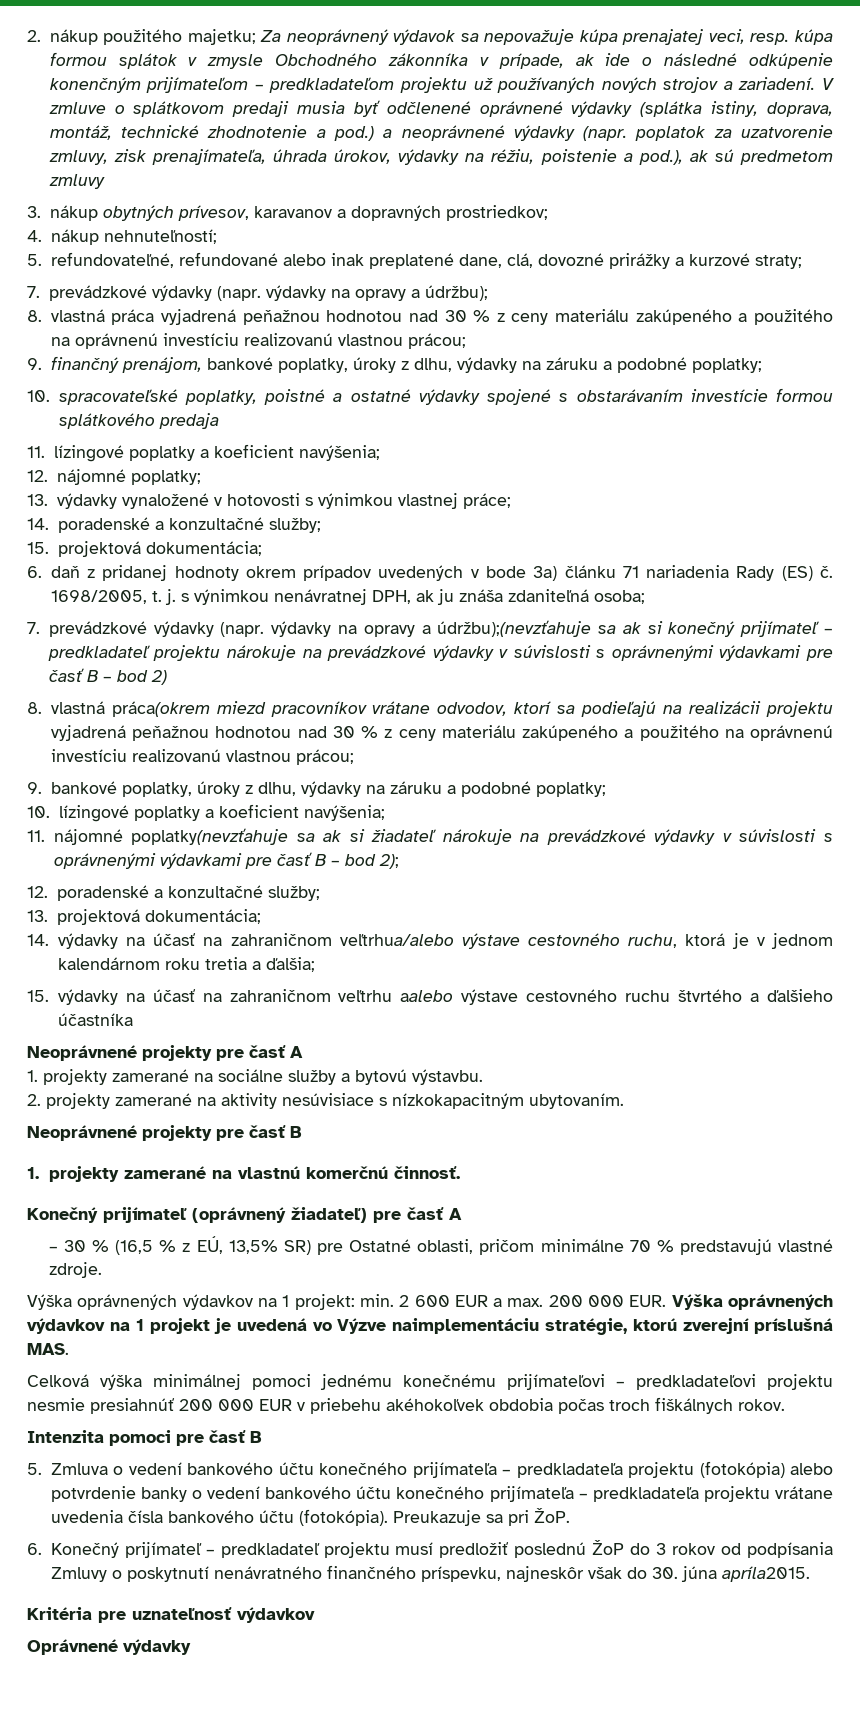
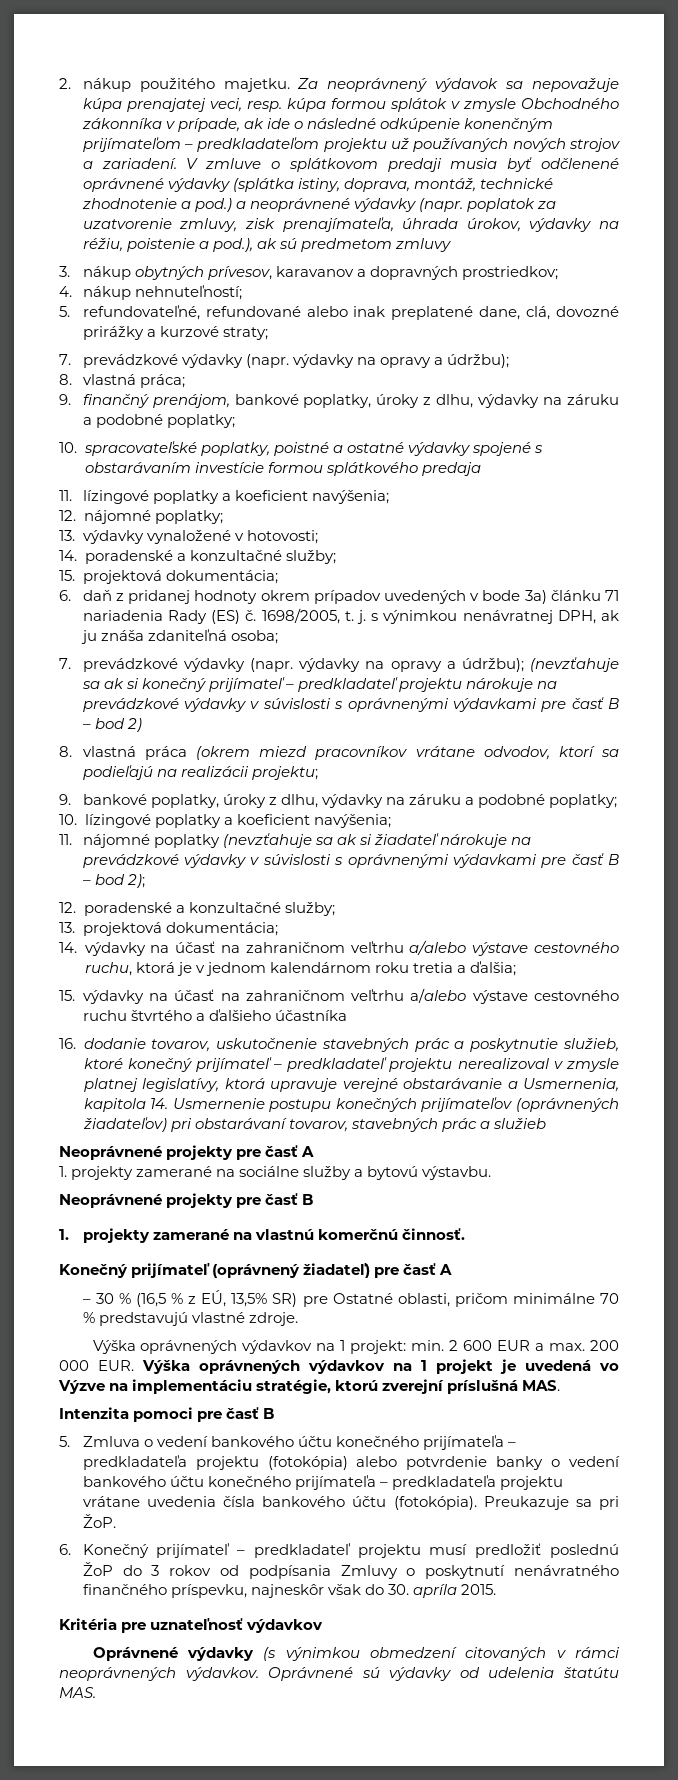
[187,29,256,45] majetku; -> [223,78,290,92] majetku.
[111,309,833,325] [50,333,466,349] práca vyjadrená peňažnou hodnotou nad 30 % z ceny materiálu zakúpeného a použitého na oprávnenú investíciu realizovanú vlastnou prácou; -> [139,374,185,388] práca;
[226,493,511,509] hotovosti s výnimkou vlastnej práce; -> [246,530,318,544] hotovosti;
[437,620,592,637] údržbu);(nevzťahuje -> [461,657,619,672] údržbu); (nevzťahuje
[111,701,210,717] práca(okrem -> [144,746,251,760] práca (okrem
[765,701,833,717] [50,725,833,741] [50,749,354,765] projektu vyjadrená peňažnou hodnotou nad 30 % z ceny materiálu zakúpeného a použitého na oprávnenú investíciu realizovanú vlastnou prácou; -> [251,766,318,780] projektu;
[131,828,289,845] poplatky(nevzťahuje -> [153,833,312,848] poplatky (nevzťahuje
[339,934,454,946] veľtrhua/alebo -> [350,940,467,955] veľtrhu a/alebo
[400,990,454,1002] aalebo -> [410,988,467,1003] a/alebo
(133, 1019) none -> [59,1038,619,1052] [83,1057,619,1072] [83,1078,619,1092] [83,1097,619,1112] [82,1117,546,1132] // 16. dodanie tovarov, uskutočnenie stavebných prác a poskytnutie služieb, ktoré konečný prijímateľ – predkladateľ projektu nerealizoval v zmysle platnej legislatívy, ktorá upravuje verejné obstarávanie a Usmernenia, kapitola 14. Usmernenie postupu konečných prijímateľov (oprávnených žiadateľov) pri obstarávaní tovarov, stavebných prác a služieb
[27,1093,624,1109] // 2. projekty zamerané na aktivity nesúvisiace s nízkokapacitným ubytovaním. -> (492, 1173) none
[392,1318,540,1334] naimplementáciu -> [109,1379,253,1394] na implementáciu
[27,1374,833,1390] [27,1397,785,1414] // Celková výška minimálnej pomoci jednému konečnému prijímateľovi – predkladateľovi projektu nesmie presiahnúť 200 000 EUR v priebehu akéhokoľvek obdobia počas troch fiškálnych rokov. -> (561, 1385) none
[680,1566,810,1582] júna apríla2015. -> [413,1584,497,1598] apríla 2015.
(191, 1647) none -> [263,1647,620,1661] [59,1667,619,1681] [59,1687,96,1698] (s výnimkou obmedzení citovaných v rámci neoprávnených výdavkov. Oprávnené sú výdavky od udelenia štatútu MAS.

